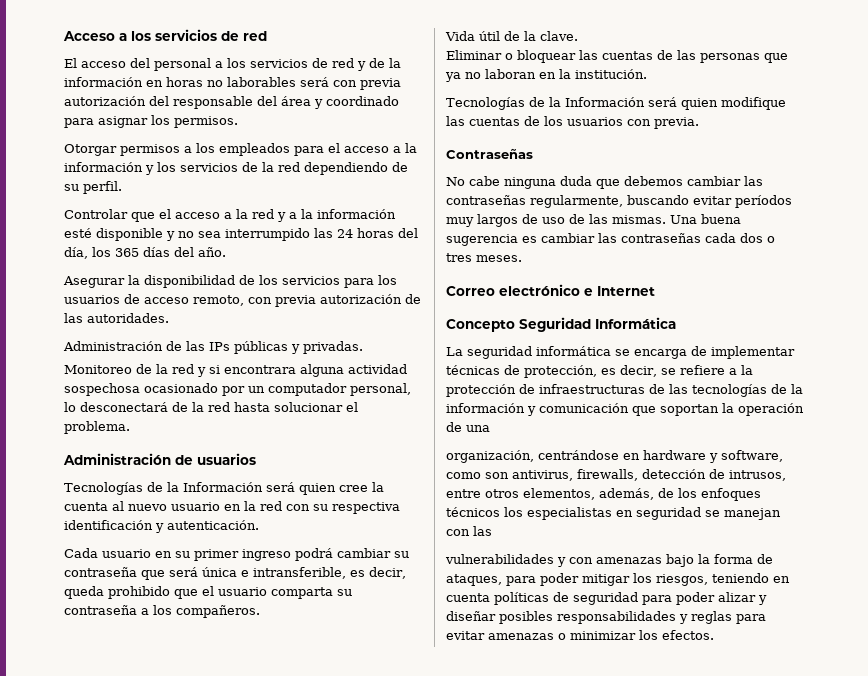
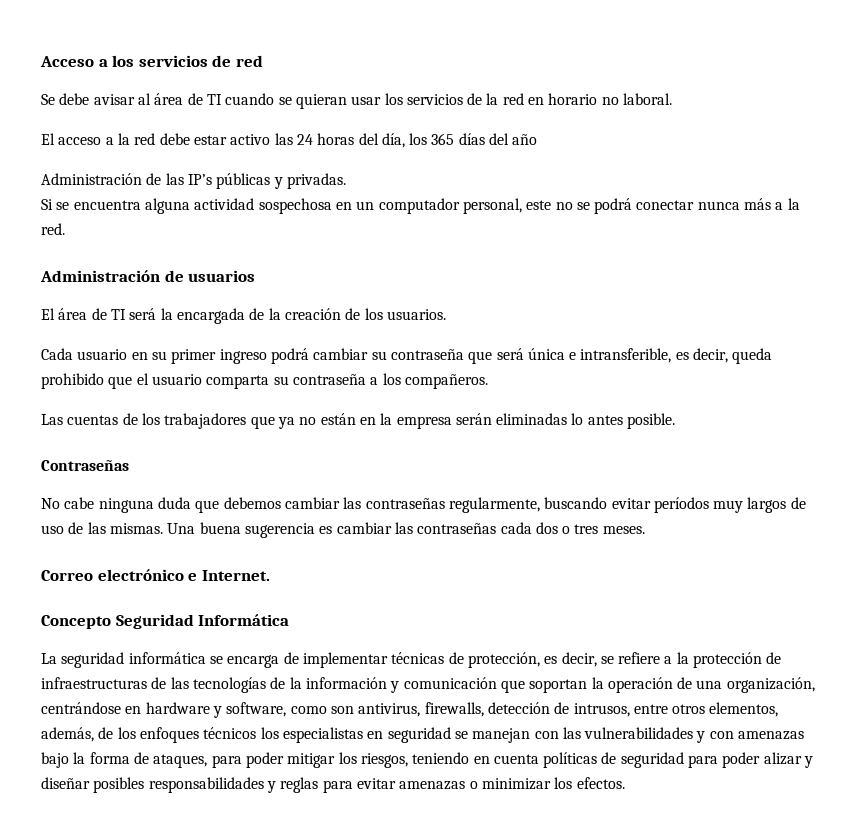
[64,58,401,71] [64,77,401,90] [64,96,399,109] [64,115,238,128] [64,143,417,156] [64,162,154,175] El acceso del personal a los servicios de red y de la información en horas no laborables será con previa autorización del responsable del área y coordinado para asignar los permisos. // Otorgar permisos a los empleados para el acceso a la información y -> [41,93,382,109] Se debe avisar al área de TI cuando se quieran usar
[304,162,408,175] [64,181,122,194] [64,209,396,222] [64,228,310,241] dependiendo de su perfil. // Controlar que el acceso a la red y a la información esté disponible y no sea interrumpido -> [528,93,673,105] [41,133,271,145] en horario no laboral. // El acceso a la red debe estar activo
[198,247,226,257] [63,275,397,288] [64,294,421,307] [64,313,169,323] año. // Asegurar la disponibilidad de los servicios para los usuarios de acceso remoto, con previa autorización de las autoridades. -> [512,134,538,145] año
[209,342,230,351] IPs -> [187,174,212,185] IP’s
[64,364,296,377] Monitoreo de la red y si encontrara -> [41,199,141,210] Si se encuentra
[144,383,245,396] ocasionado por -> [335,202,352,210] en
[64,402,358,412] [64,421,130,434] [63,453,256,465] [64,482,384,495] [64,501,400,514] [64,520,259,533] lo desconectará de la red hasta solucionar el problema. // Administración de usuarios // Tecnologías de la Información será quien cree la cuenta al nuevo usuario en la red con su respectiva identificación y autenticación. -> [526,198,800,214] [41,223,65,235] [40,270,256,282] [41,308,446,324] este no se podrá conectar nunca más a la red. // Administración de usuarios // El área de TI será la encargada de la creación de los usuarios.
[445,31,578,41] [446,50,760,63] Vida útil de la clave. // Eliminar o bloquear las cuentas de las personas -> [41,413,247,429] Las cuentas de los trabajadores
[485,69,647,79] [446,97,786,110] [446,116,699,129] laboran en la institución. // Tecnologías de la Información será quien modifique las cuentas de los usuarios con previa. -> [320,413,676,429] están en la empresa serán eliminadas lo antes posible.
[597,286,655,296] Internet -> [201,570,270,581] Internet.
(490, 428) // -> (723, 684) none
(492, 531) // -> (581, 733) none

